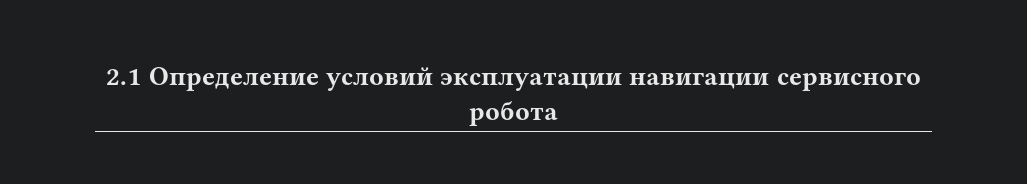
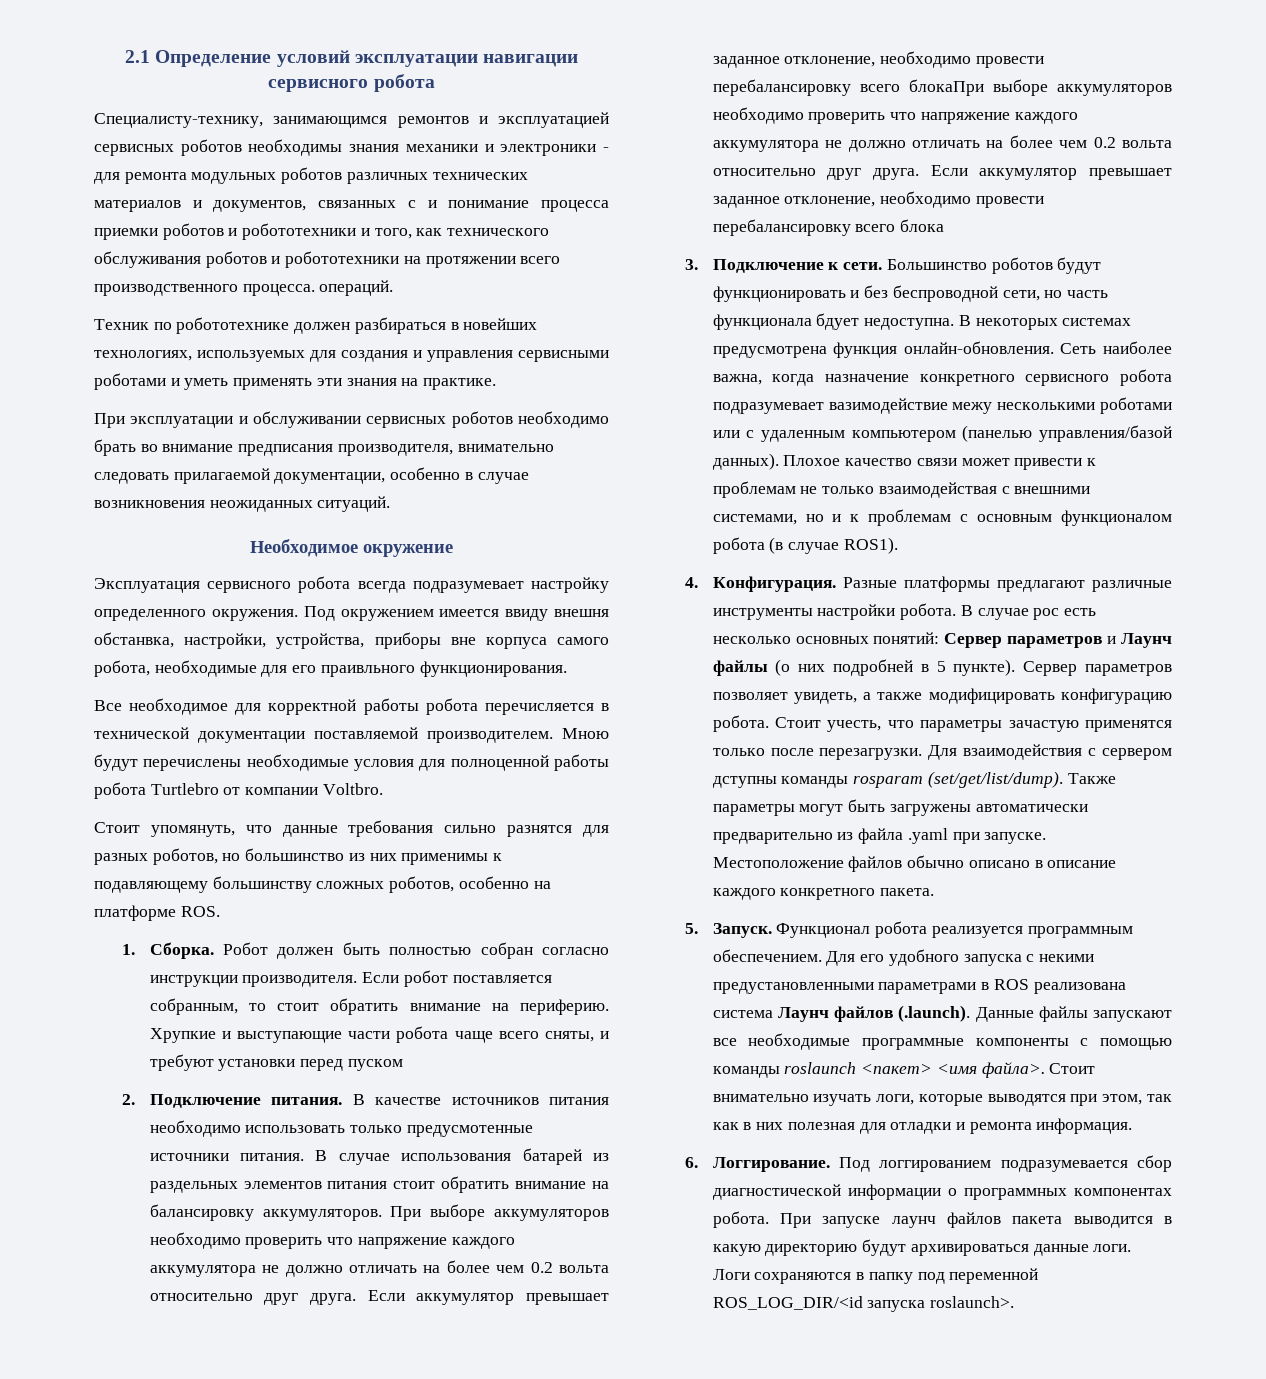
(558, 113) none -> [94,112,609,128] [94,139,609,156] [94,167,528,184] [94,200,609,212] [94,223,550,240] [94,251,561,268] [94,280,394,296] [94,317,538,334] [94,350,609,362] [94,373,497,390] [94,411,609,428] [94,439,554,456] [94,467,529,484] [94,496,391,512] [250,539,453,557] [94,576,609,593] [94,606,609,621] [94,632,610,649] [94,660,567,677] [94,698,610,715] [94,727,609,743] [94,754,609,771] [94,782,383,799] [94,820,609,837] [94,848,503,865] [94,876,551,893] [94,905,220,921] [121,942,609,959] [149,970,552,987] [149,998,610,1015] [149,1026,609,1043] [149,1054,403,1071] [121,1094,609,1108] [149,1120,533,1137] [149,1148,609,1165] [149,1176,609,1193] [149,1204,609,1221] [149,1232,515,1249] [149,1260,609,1277] [149,1290,609,1305] [712,51,1044,68] [712,79,1172,96] [712,107,1078,124] [712,135,1172,152] [712,165,1172,180] [712,191,1044,208] [712,219,945,236] [684,257,1102,274] [712,285,1109,302] [712,313,1132,330] [712,341,1172,358] [712,369,1172,386] [712,397,1172,414] [712,425,1172,442] [712,453,1097,470] [712,481,1091,498] [712,509,1172,526] [712,537,898,554] [684,576,1172,592] [712,603,1097,620] [712,632,1172,648] [712,659,1172,676] [712,688,1172,704] [712,715,1172,732] [712,744,1172,760] [712,771,1116,788] [712,799,1088,816] [712,828,1047,844] [712,855,1117,872] [712,888,935,900] [684,921,1133,938] [712,949,1095,966] [712,979,1126,994] [712,1005,1172,1022] [712,1033,1172,1050] [712,1062,1096,1078] [712,1094,1172,1106] [712,1118,1133,1134] [684,1155,1172,1172] [712,1184,1172,1200] [712,1211,1172,1228] [712,1239,1132,1256] [712,1268,1039,1284] [712,1296,1015,1312] // Специалисту-технику, занимающимся ремонтов и эксплуатацией сервисных роботов необходимы знания механики и электроники - для ремонта модульных роботов различных технических материалов и документов, связанных с и понимание процесса приемки роботов и робототехники и того, как технического обслуживания роботов и робототехники на протяжении всего производственного процесса. операций. // Техник по робототехнике должен разбираться в новейших технологиях, используемых для создания и управления сервисными роботами и уметь применять эти знания на практике. // При эксплуатации и обслуживании сервисных роботов необходимо брать во внимание предписания производителя, внимательно следовать прилагаемой документации, особенно в случае возникновения неожиданных ситуаций. // Необходимое окружение // Эксплуатация сервисного робота всегда подразумевает настройку определенного окружения. Под окружением имеется ввиду внешня обстанвка, настройки, устройства, приборы вне корпуса самого робота, необходимые для его праивльного функционирования. // Все необходимое для корректной работы робота перечисляется в технической документации поставляемой производителем. Мною будут перечислены необходимые условия для полноценной работы робота Turtlebro от компании Voltbro. // Стоит упомянуть, что данные требования сильно разнятся для разных роботов, но большинство из них применимы к подавляющему большинству сложных роботов, особенно на платформе ROS. // 1. Сборка. Робот должен быть полностью собран согласно инструкции производителя. Если робот поставляется собранным, то стоит обратить внимание на периферию. Хрупкие и выступающие части робота чаще всего сняты, и требуют установки перед пуском // 2. Подключение питания. В качестве источников питания необходимо использовать только предусмотенные источники питания. В случае использования батарей из раздельных элементов питания стоит обратить внимание на балансировку аккумуляторов. При выборе аккумуляторов необходимо проверить что напряжение каждого аккумулятора не должно отличать на более чем 0.2 вольта относительно друг друга. Если аккумулятор превышает заданное отклонение, необходимо провести перебалансировку всего блокаПри выборе аккумуляторов необходимо проверить что напряжение каждого аккумулятора не должно отличать на более чем 0.2 вольта относительно друг друга. Если аккумулятор превышает заданное отклонение, необходимо провести перебалансировку всего блока // 3. Подключение к сети. Большинство роботов будут функционировать и без беспроводной сети, но часть функционала бдует недоступна. В некоторых системах предусмотрена функция онлайн-обновления. Сеть наиболее важна, когда назначение конкретного сервисного робота подразумевает вазимодействие межу несколькими роботами или с удаленным компьютером (панелью управления/базой данных). Плохое качество связи может привести к проблемам не только взаимодействая с внешними системами, но и к проблемам с основным функционалом робота (в случае ROS1). // 4. Конфигурация. Разные платформы предлагают различные инструменты настройки робота. В случае рос есть несколько основных понятий: Сервер параметров и Лаунч файлы (о них подробней в 5 пункте). Сервер параметров позволяет увидеть, а также модифицировать конфигурацию робота. Стоит учесть, что параметры зачастую применятся только после перезагрузки. Для взаимодействия с сервером дступны команды rosparam (set/get/list/dump). Также параметры могут быть загружены автоматически предварительно из файла .yaml при запуске. Местоположение файлов обычно описано в описание каждого конкретного пакета. // 5. Запуск. Функционал робота реализуется программным обеспечением. Для его удобного запуска с некими предустановленными параметрами в ROS реализована система Лаунч файлов (.launch). Данные файлы запускают все необходимые программные компоненты с помощью команды roslaunch <пакет> <имя файла>. Стоит внимательно изучать логи, которые выводятся при этом, так как в них полезная для отладки и ремонта информация. // 6. Логгирование. Под логгированием подразумевается сбор диагностической информации о программных компонентах робота. При запуске лаунч файлов пакета выводится в какую директорию будут архивироваться данные логи. Логи сохраняются в папку под переменной ROS_LOG_DIR/<id запуска roslaunch>.

